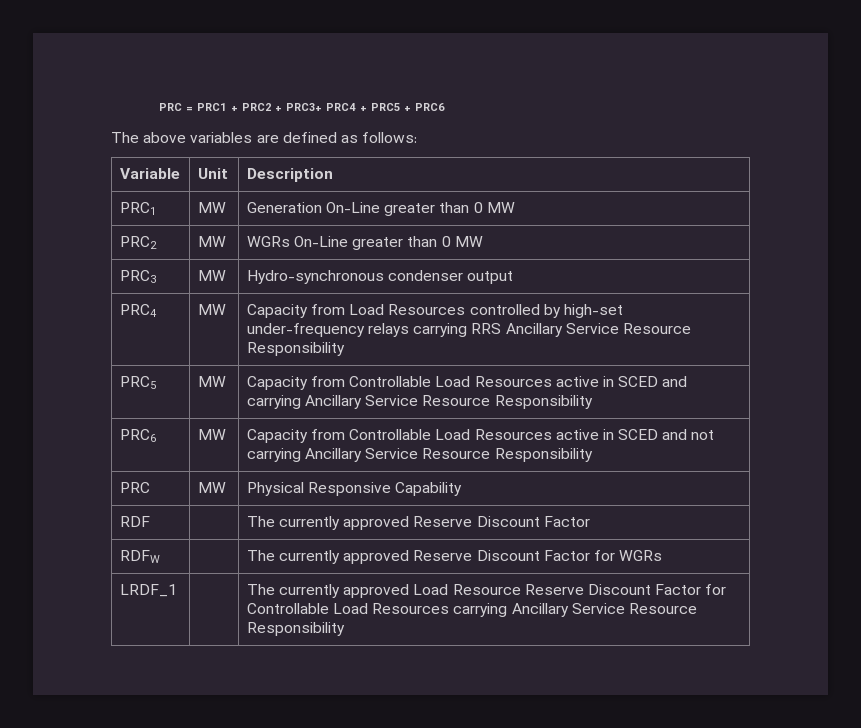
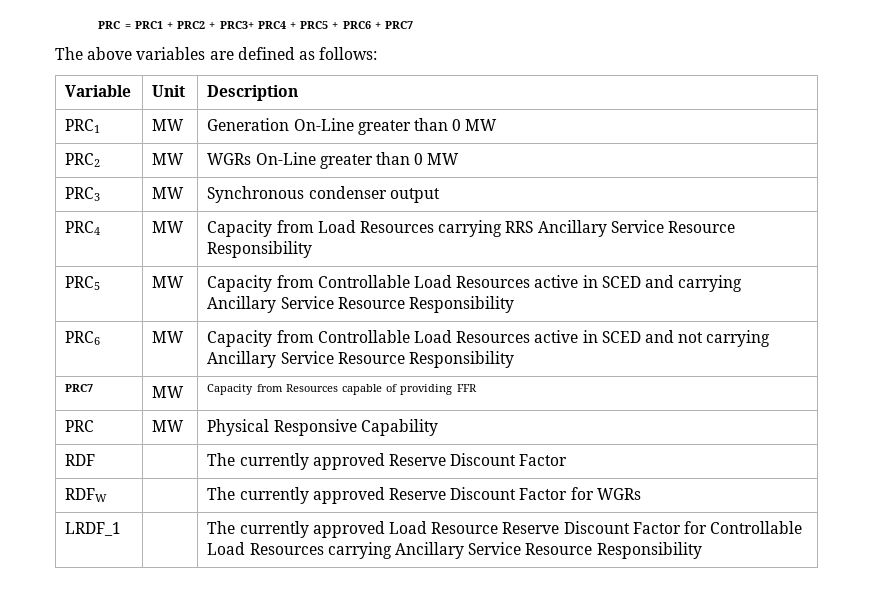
(446, 107) none -> [374,21,413,29] + PRC7
[246,270,384,284] Hydro-synchronous -> [207,186,305,203] Synchronous
[469,304,623,318] [246,323,409,337] controlled by high-set under-frequency relays -> (434, 227) none
(593, 455) none -> [65,384,94,392] [152,386,185,398] [207,384,477,395] // PRC7 | MW | Capacity from Resources capable of providing FFR

